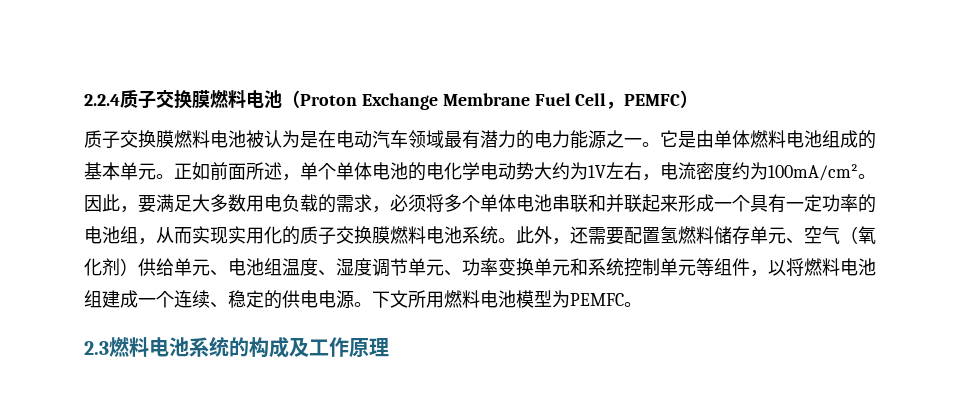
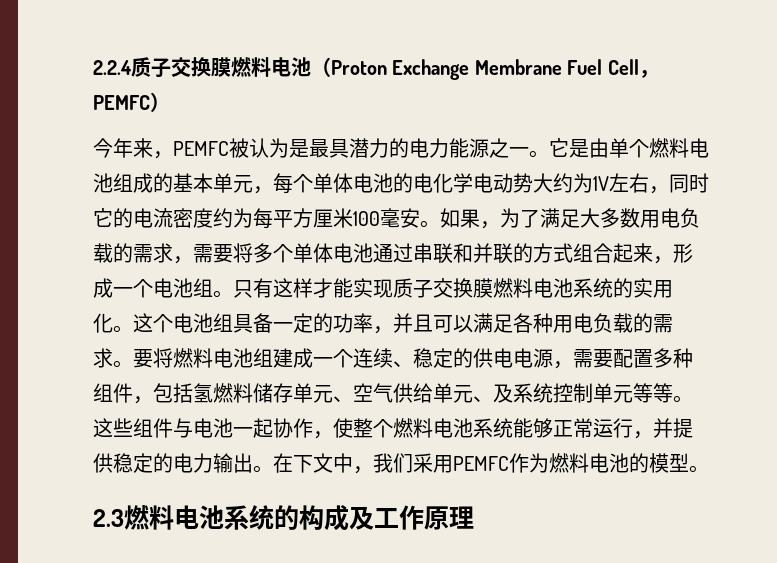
[84,130,480,149] 质子交换膜燃料电池被认为是在电动汽车领域最有 -> [93,138,349,159] 今年来，PEMFC被认为是最具
[732,130,750,148] 体 -> [629,139,649,158] 个
[156,162,318,181] 。正如前面所述，单 -> [253,173,293,194] ，每
(660, 177) none -> [669,173,709,193] [93,208,133,228] 同时它的
[768,164,876,181] [84,194,156,213] 100mA/cm²。因此，要 -> [253,208,540,229] 每平方厘米100毫安。如果，为了
[390,194,426,212] 必须 -> [193,244,233,263] 需要
(552, 203) none -> [373,243,413,263] 通过
[642,194,876,213] [84,226,300,245] 起来形成一个具有一定功率的电池组，从而实现实用化的 -> [513,243,693,264] [93,278,393,298] 的方式组合起来，形成一个电池组。只有这样才能实现
[498,226,876,245] [84,258,786,277] 。此外，还需要配置氢燃料储存单元、空气（氧化剂）供给单元、电池组温度、湿度调节单元、功率变换单元和系统控制单元等组件，以 -> [613,278,673,298] [93,313,673,334] [93,348,153,368] 的实用化。这个电池组具备一定的功率，并且可以满足各种用电负载的需求。要
[354,290,624,308] 。下文所用燃料电池模型为PEMFC -> [553,348,693,369] [93,383,693,404] [93,418,693,439] [93,453,689,474] ，需要配置多种组件，包括氢燃料储存单元、空气供给单元、及系统控制单元等等。这些组件与电池一起协作，使整个燃料电池系统能够正常运行，并提供稳定的电力输出。在下文中，我们采用PEMFC作为燃料电池的模型

